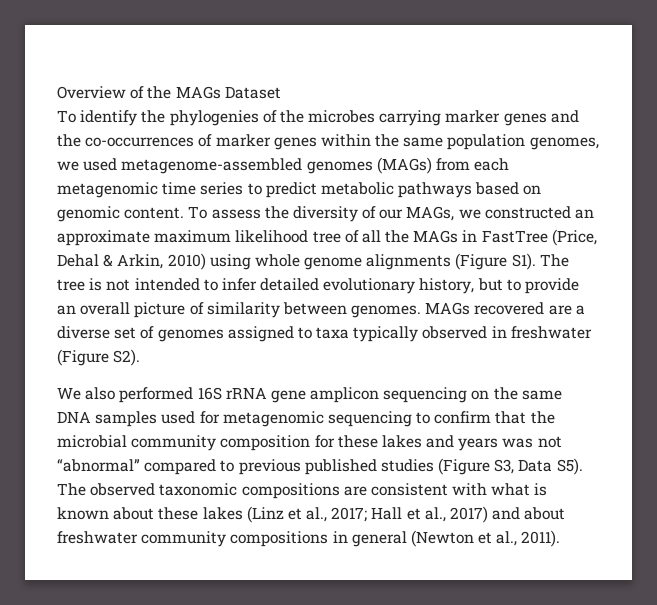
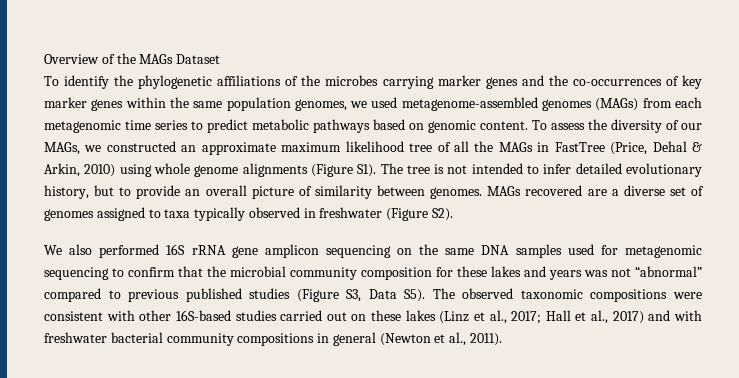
[169,110,259,126] phylogenies -> [138,75,282,89] phylogenetic affiliations
(213, 140) none -> [682,75,703,89] key
[343,486,367,496] are -> [673,292,703,299] were
[491,483,548,496] [57,507,155,520] what is known about -> [139,310,367,321] other 16S-based studies carried out on
[524,507,566,520] [57,531,138,544] about freshwater -> [674,310,703,321] [44,332,163,343] with freshwater bacterial

